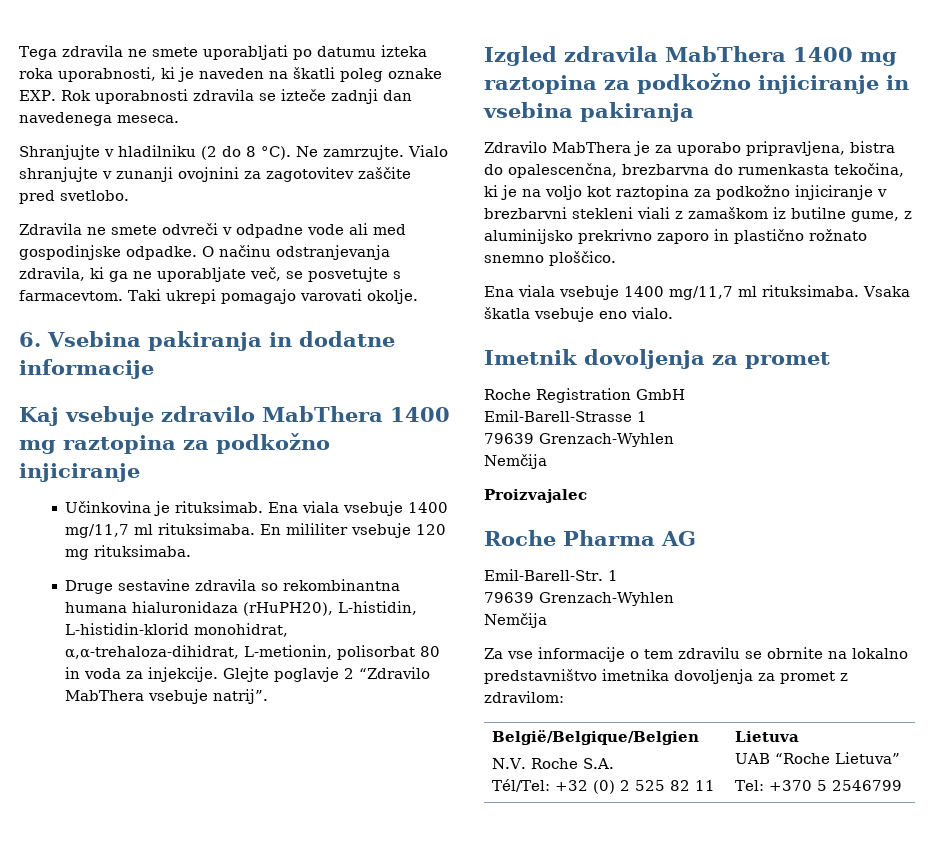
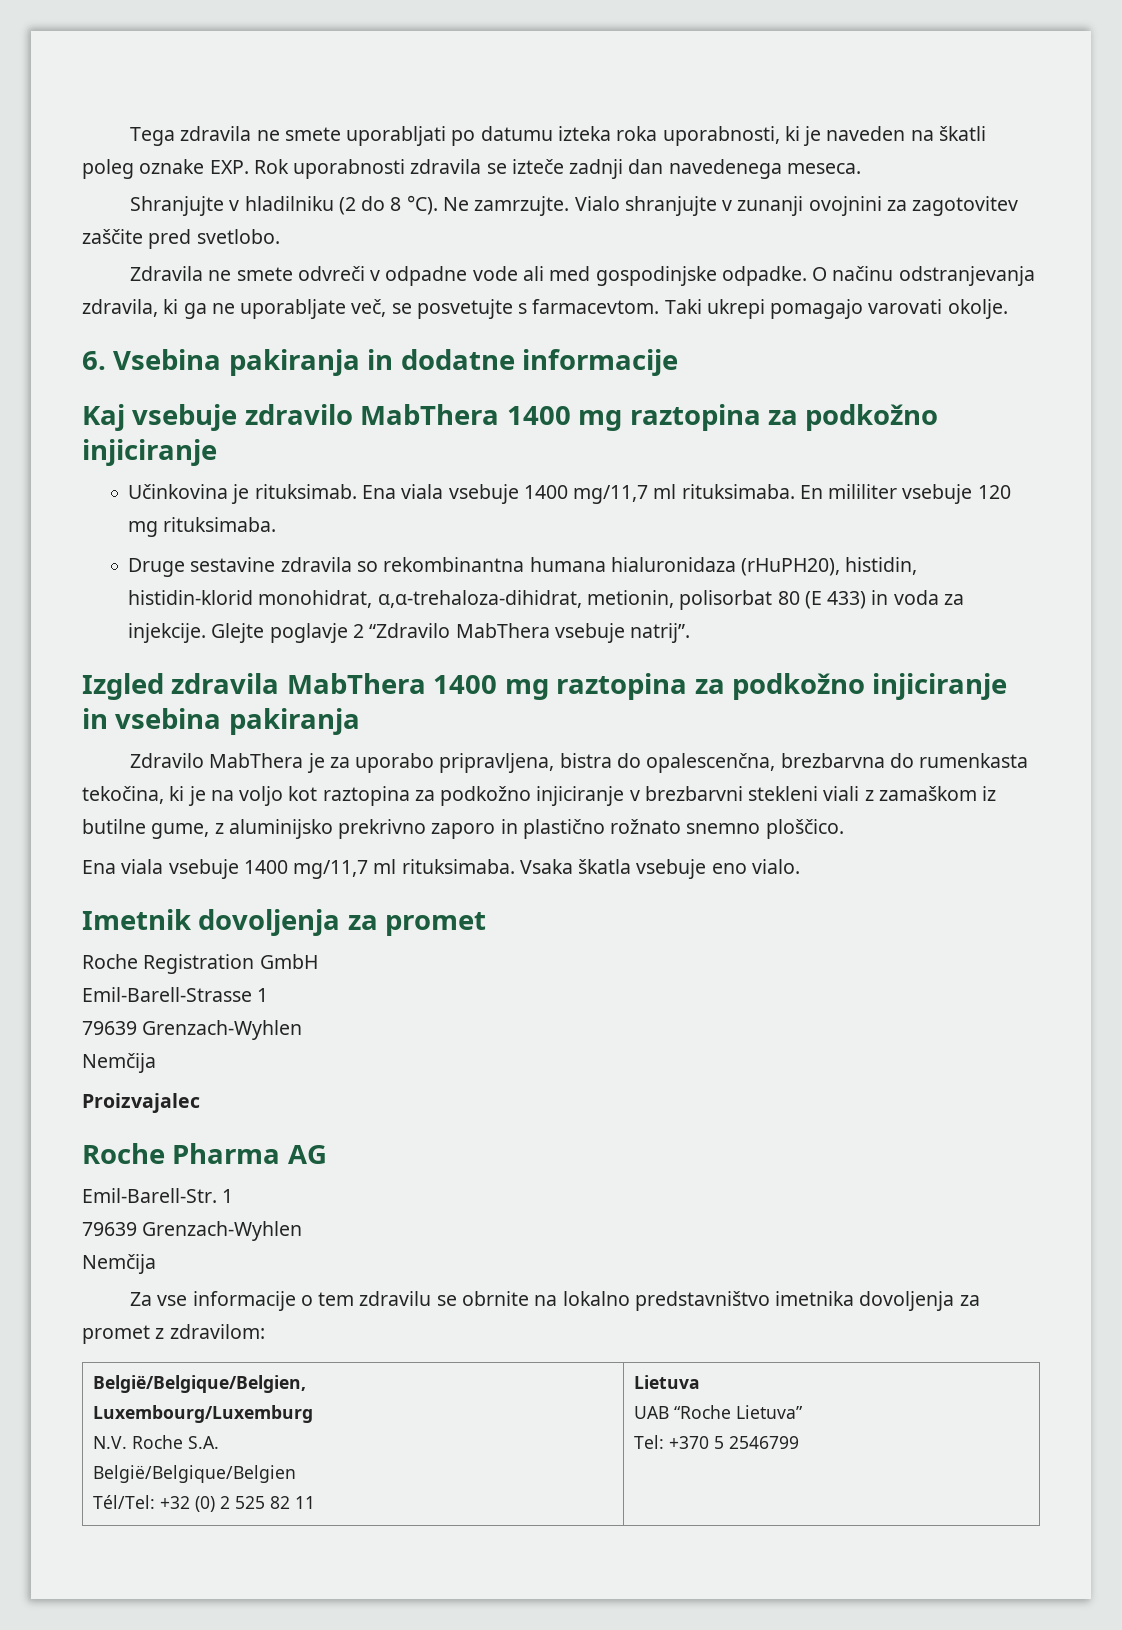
[338,601,418,615] [65,623,190,635] L-histidin, L-histidin-klorid -> [845,557,918,575] [128,590,254,605] histidin, histidin-klorid
[244,645,333,659] L-metionin, -> [587,590,675,608] metionin,
(441, 651) none -> [804,591,867,609] (E 433)
[492,730,700,745] België/Belgique/Belgien -> [92,1375,306,1393] [92,1405,313,1423] België/Belgique/Belgien, // Luxembourg/Luxemburg
(615, 763) none -> [92,1465,296,1483] // België/Belgique/Belgien

